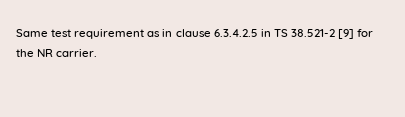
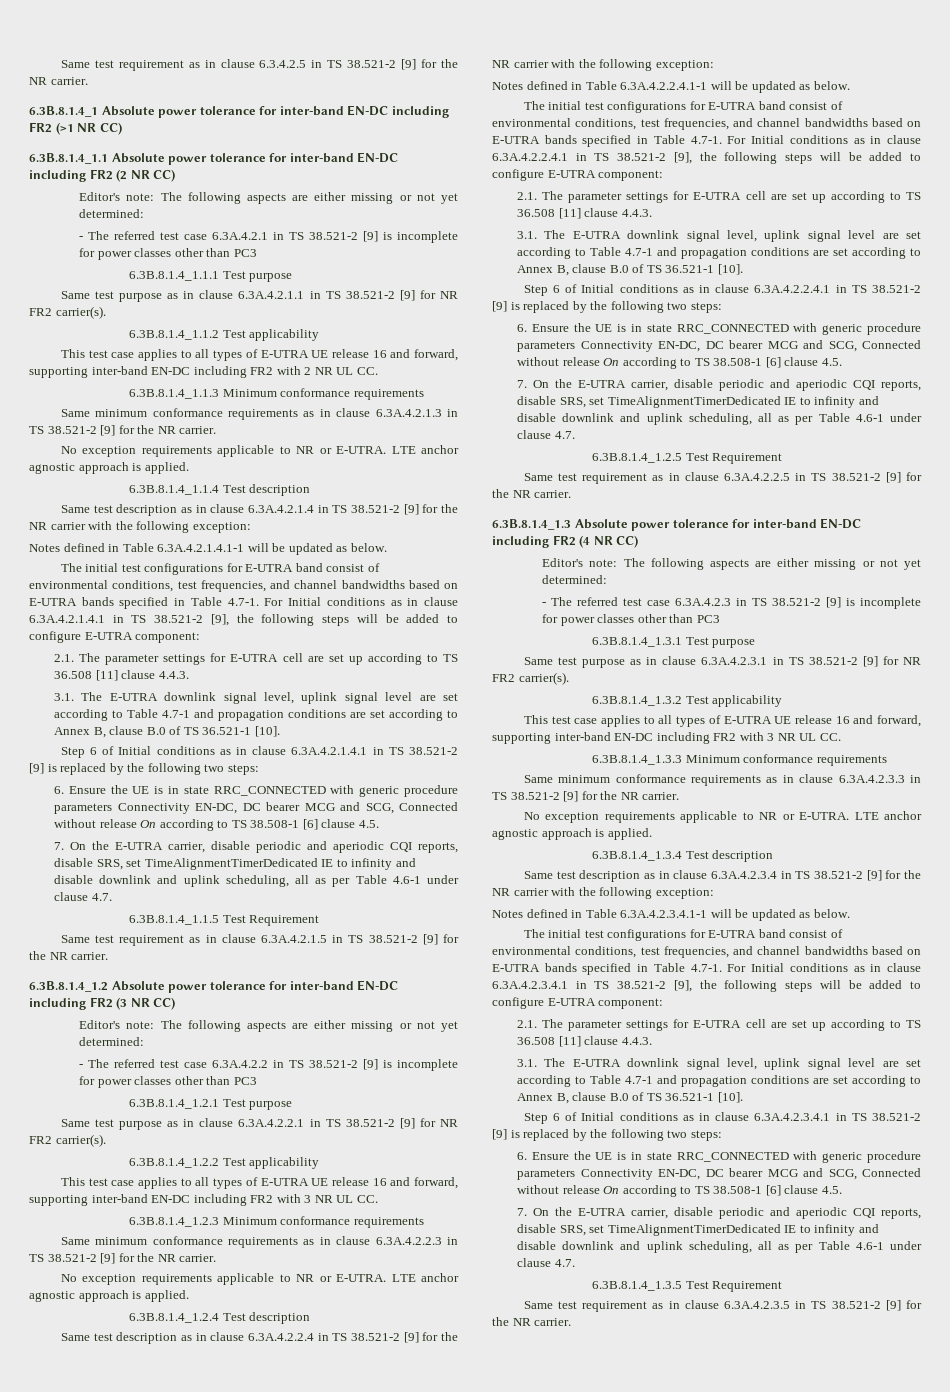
(98, 53) none -> [29,105,449,118] [29,122,122,135] [29,152,399,165] [29,169,176,182] [79,192,458,204] [79,209,145,218] [79,231,459,243] [79,248,257,260] [129,271,293,282] [60,290,458,302] [29,306,106,319] [129,329,320,341] [60,349,459,361] [29,366,378,378] [129,388,424,400] [60,408,458,420] [29,425,217,436] [60,445,460,457] [29,462,189,474] [129,484,311,496] [60,504,459,516] [29,521,251,533] [29,543,387,555] [60,563,380,575] [29,580,458,592] [29,597,459,609] [29,614,459,626] [29,631,201,643] [54,653,458,665] [54,670,189,681] [54,692,459,704] [54,709,459,721] [54,726,280,738] [60,746,458,758] [29,763,259,775] [54,785,458,797] [54,802,458,814] [54,819,379,831] [54,841,459,853] [54,858,416,870] [54,875,460,887] [54,892,112,901] [129,915,320,926] [60,934,460,946] [29,951,109,960] [29,980,399,993] [29,997,176,1010] [79,1020,458,1032] [79,1037,145,1046] [79,1059,459,1071] [79,1076,257,1088] [129,1099,293,1110] [60,1118,458,1130] [29,1134,106,1147] [129,1157,320,1169] [60,1177,459,1189] [29,1194,378,1206] [129,1216,424,1228] [60,1236,458,1248] [29,1253,217,1264] [60,1273,460,1285] [29,1290,189,1302] [129,1312,311,1324] [60,1332,459,1344] [492,59,714,71] [492,81,850,93] [523,101,843,113] [492,118,921,130] [492,135,921,147] [492,152,921,164] [492,169,664,181] [517,191,921,203] [517,208,652,219] [517,230,921,242] [517,247,922,259] [517,264,743,276] [523,284,921,296] [492,301,722,313] [517,323,921,335] [517,340,921,352] [517,357,842,369] [517,379,922,391] [517,396,879,408] [517,413,923,425] [517,430,575,439] [592,453,783,464] [523,472,922,484] [492,489,572,498] [492,518,862,531] [492,535,639,548] [542,558,921,570] [542,575,608,584] [542,597,921,609] [542,614,720,626] [592,637,756,648] [523,656,921,668] [492,672,569,685] [592,695,783,707] [523,715,921,727] [492,732,841,744] [592,754,887,766] [523,774,921,786] [492,791,680,802] [523,811,923,823] [492,828,652,840] [592,850,774,862] [523,870,922,882] [492,887,714,899] [492,909,850,921] [523,929,843,941] [492,946,921,958] [492,963,921,975] [492,980,921,992] [492,997,664,1009] [517,1019,921,1031] [517,1036,652,1047] [517,1058,921,1070] [517,1075,922,1087] [517,1092,743,1104] [523,1112,921,1124] [492,1129,722,1141] [517,1151,921,1163] [517,1168,921,1180] [517,1185,842,1197] [517,1207,922,1219] [517,1224,879,1236] [517,1241,923,1253] [517,1258,575,1267] [592,1281,783,1292] [523,1300,922,1312] [492,1317,572,1326] // 6.3B.8.1.4_1 Absolute power tolerance for inter-band EN-DC including FR2 (>1 NR CC) // 6.3B.8.1.4_1.1 Absolute power tolerance for inter-band EN-DC including FR2 (2 NR CC) // Editor's note: The following aspects are either missing or not yet determined: // - The referred test case 6.3A.4.2.1 in TS 38.521-2 [9] is incomplete for power classes other than PC3 // 6.3B.8.1.4_1.1.1 Test purpose // Same test purpose as in clause 6.3A.4.2.1.1 in TS 38.521-2 [9] for NR FR2 carrier(s). // 6.3B.8.1.4_1.1.2 Test applicability // This test case applies to all types of E-UTRA UE release 16 and forward, supporting inter-band EN-DC including FR2 with 2 NR UL CC. // 6.3B.8.1.4_1.1.3 Minimum conformance requirements // Same minimum conformance requirements as in clause 6.3A.4.2.1.3 in TS 38.521-2 [9] for the NR carrier. // No exception requirements applicable to NR or E-UTRA. LTE anchor agnostic approach is applied. // 6.3B.8.1.4_1.1.4 Test description // Same test description as in clause 6.3A.4.2.1.4 in TS 38.521-2 [9] for the NR carrier with the following exception: // Notes defined in Table 6.3A.4.2.1.4.1-1 will be updated as below. // The initial test configurations for E-UTRA band consist of environmental conditions, test frequencies, and channel bandwidths based on E-UTRA bands specified in Table 4.7-1. For Initial conditions as in clause 6.3A.4.2.1.4.1 in TS 38.521-2 [9], the following steps will be added to configure E-UTRA component: // 2.1. The parameter settings for E-UTRA cell are set up according to TS 36.508 [11] clause 4.4.3. // 3.1. The E-UTRA downlink signal level, uplink signal level are set according to Table 4.7-1 and propagation conditions are set according to Annex B, clause B.0 of TS 36.521-1 [10]. // Step 6 of Initial conditions as in clause 6.3A.4.2.1.4.1 in TS 38.521-2 [9] is replaced by the following two steps: // 6. Ensure the UE is in state RRC_CONNECTED with generic procedure parameters Connectivity EN-DC, DC bearer MCG and SCG, Connected without release On according to TS 38.508-1 [6] clause 4.5. // 7. On the E-UTRA carrier, disable periodic and aperiodic CQI reports, disable SRS, set TimeAlignmentTimerDedicated IE to infinity and disable downlink and uplink scheduling, all as per Table 4.6-1 under clause 4.7. // 6.3B.8.1.4_1.1.5 Test Requirement // Same test requirement as in clause 6.3A.4.2.1.5 in TS 38.521-2 [9] for the NR carrier. // 6.3B.8.1.4_1.2 Absolute power tolerance for inter-band EN-DC including FR2 (3 NR CC) // Editor's note: The following aspects are either missing or not yet determined: // - The referred test case 6.3A.4.2.2 in TS 38.521-2 [9] is incomplete for power classes other than PC3 // 6.3B.8.1.4_1.2.1 Test purpose // Same test purpose as in clause 6.3A.4.2.2.1 in TS 38.521-2 [9] for NR FR2 carrier(s). // 6.3B.8.1.4_1.2.2 Test applicability // This test case applies to all types of E-UTRA UE release 16 and forward, supporting inter-band EN-DC including FR2 with 3 NR UL CC. // 6.3B.8.1.4_1.2.3 Minimum conformance requirements // Same minimum conformance requirements as in clause 6.3A.4.2.2.3 in TS 38.521-2 [9] for the NR carrier. // No exception requirements applicable to NR or E-UTRA. LTE anchor agnostic approach is applied. // 6.3B.8.1.4_1.2.4 Test description // Same test description as in clause 6.3A.4.2.2.4 in TS 38.521-2 [9] for the NR carrier with the following exception: // Notes defined in Table 6.3A.4.2.2.4.1-1 will be updated as below. // The initial test configurations for E-UTRA band consist of environmental conditions, test frequencies, and channel bandwidths based on E-UTRA bands specified in Table 4.7-1. For Initial conditions as in clause 6.3A.4.2.2.4.1 in TS 38.521-2 [9], the following steps will be added to configure E-UTRA component: // 2.1. The parameter settings for E-UTRA cell are set up according to TS 36.508 [11] clause 4.4.3. // 3.1. The E-UTRA downlink signal level, uplink signal level are set according to Table 4.7-1 and propagation conditions are set according to Annex B, clause B.0 of TS 36.521-1 [10]. // Step 6 of Initial conditions as in clause 6.3A.4.2.2.4.1 in TS 38.521-2 [9] is replaced by the following two steps: // 6. Ensure the UE is in state RRC_CONNECTED with generic procedure parameters Connectivity EN-DC, DC bearer MCG and SCG, Connected without release On according to TS 38.508-1 [6] clause 4.5. // 7. On the E-UTRA carrier, disable periodic and aperiodic CQI reports, disable SRS, set TimeAlignmentTimerDedicated IE to infinity and disable downlink and uplink scheduling, all as per Table 4.6-1 under clause 4.7. // 6.3B.8.1.4_1.2.5 Test Requirement // Same test requirement as in clause 6.3A.4.2.2.5 in TS 38.521-2 [9] for the NR carrier. // 6.3B.8.1.4_1.3 Absolute power tolerance for inter-band EN-DC including FR2 (4 NR CC) // Editor's note: The following aspects are either missing or not yet determined: // - The referred test case 6.3A.4.2.3 in TS 38.521-2 [9] is incomplete for power classes other than PC3 // 6.3B.8.1.4_1.3.1 Test purpose // Same test purpose as in clause 6.3A.4.2.3.1 in TS 38.521-2 [9] for NR FR2 carrier(s). // 6.3B.8.1.4_1.3.2 Test applicability // This test case applies to all types of E-UTRA UE release 16 and forward, supporting inter-band EN-DC including FR2 with 3 NR UL CC. // 6.3B.8.1.4_1.3.3 Minimum conformance requirements // Same minimum conformance requirements as in clause 6.3A.4.2.3.3 in TS 38.521-2 [9] for the NR carrier. // No exception requirements applicable to NR or E-UTRA. LTE anchor agnostic approach is applied. // 6.3B.8.1.4_1.3.4 Test description // Same test description as in clause 6.3A.4.2.3.4 in TS 38.521-2 [9] for the NR carrier with the following exception: // Notes defined in Table 6.3A.4.2.3.4.1-1 will be updated as below. // The initial test configurations for E-UTRA band consist of environmental conditions, test frequencies, and channel bandwidths based on E-UTRA bands specified in Table 4.7-1. For Initial conditions as in clause 6.3A.4.2.3.4.1 in TS 38.521-2 [9], the following steps will be added to configure E-UTRA component: // 2.1. The parameter settings for E-UTRA cell are set up according to TS 36.508 [11] clause 4.4.3. // 3.1. The E-UTRA downlink signal level, uplink signal level are set according to Table 4.7-1 and propagation conditions are set according to Annex B, clause B.0 of TS 36.521-1 [10]. // Step 6 of Initial conditions as in clause 6.3A.4.2.3.4.1 in TS 38.521-2 [9] is replaced by the following two steps: // 6. Ensure the UE is in state RRC_CONNECTED with generic procedure parameters Connectivity EN-DC, DC bearer MCG and SCG, Connected without release On according to TS 38.508-1 [6] clause 4.5. // 7. On the E-UTRA carrier, disable periodic and aperiodic CQI reports, disable SRS, set TimeAlignmentTimerDedicated IE to infinity and disable downlink and uplink scheduling, all as per Table 4.6-1 under clause 4.7. // 6.3B.8.1.4_1.3.5 Test Requirement // Same test requirement as in clause 6.3A.4.2.3.5 in TS 38.521-2 [9] for the NR carrier.

